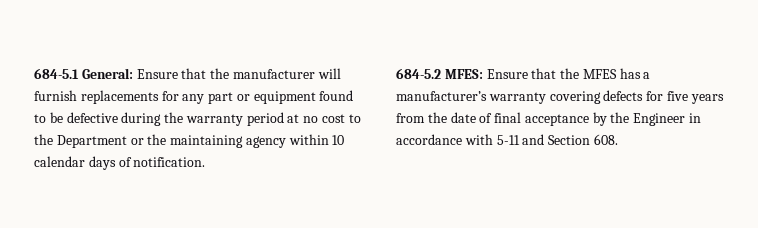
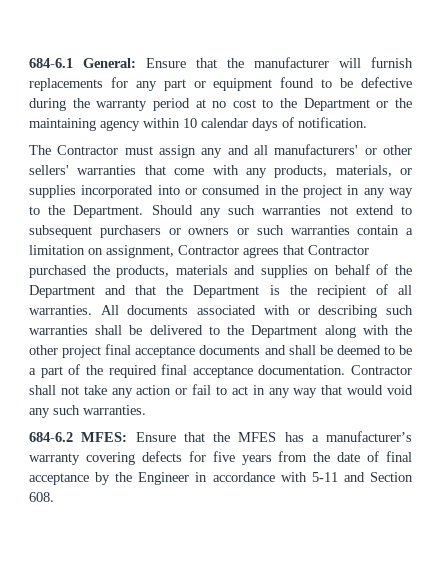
[34,68,79,79] 684-5.1 -> [29,58,73,68] 684-6.1
[396,68,441,79] 684-5.2 -> [29,144,412,158] [29,165,412,178] [29,185,414,198] [29,205,413,218] [29,225,413,238] [29,245,369,258] [29,264,412,278] [29,284,412,298] [29,305,414,318] [29,325,413,338] [29,344,413,358] [29,364,412,378] [29,384,413,398] [29,405,146,418] [29,432,73,442] The Contractor must assign any and all manufacturers' or other sellers' warranties that come with any products, materials, or supplies incorporated into or consumed in the project in any way to the Department. Should any such warranties not extend to subsequent purchasers or owners or such warranties contain a limitation on assignment, Contractor agrees that Contractor purchased the products, materials and supplies on behalf of the Department and that the Department is the recipient of all warranties. All documents associated with or describing such warranties shall be delivered to the Department along with the other project final acceptance documents and shall be deemed to be a part of the required final acceptance documentation. Contractor shall not take any action or fail to act in any way that would void any such warranties. // 684-6.2

